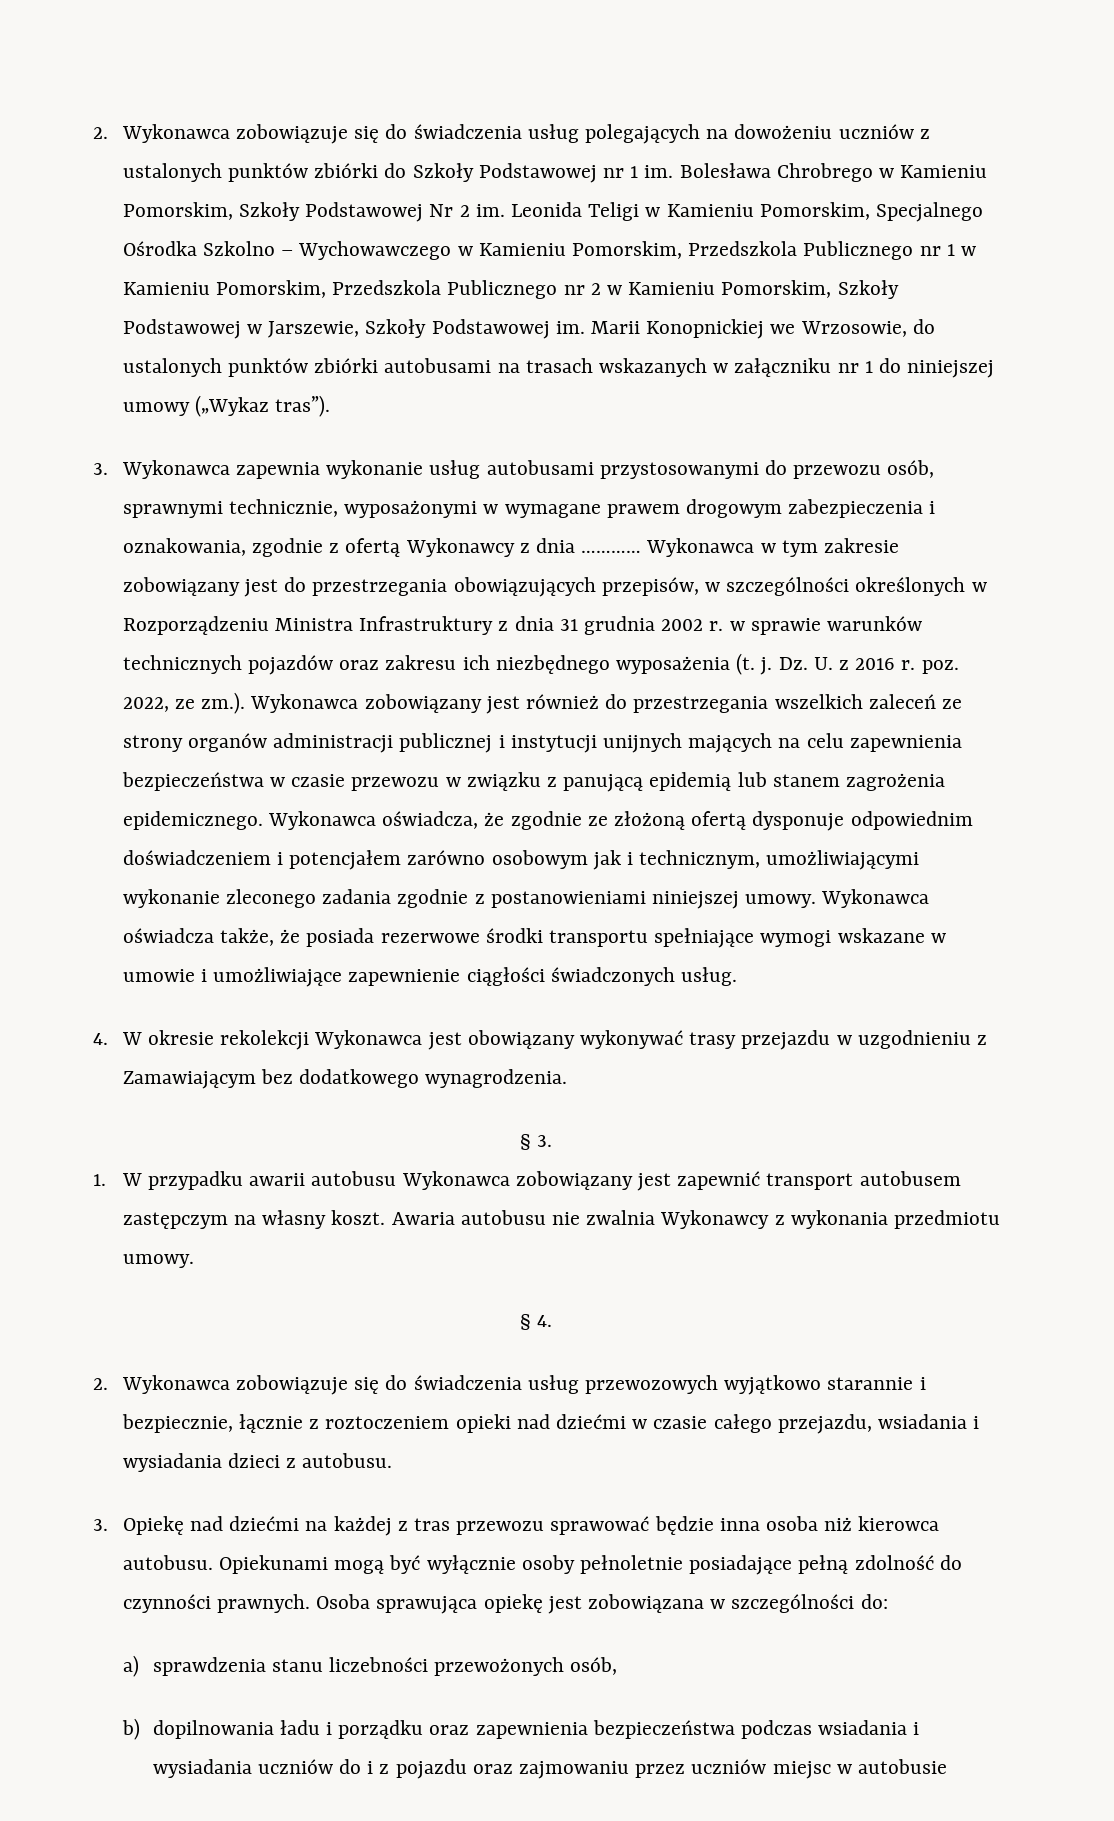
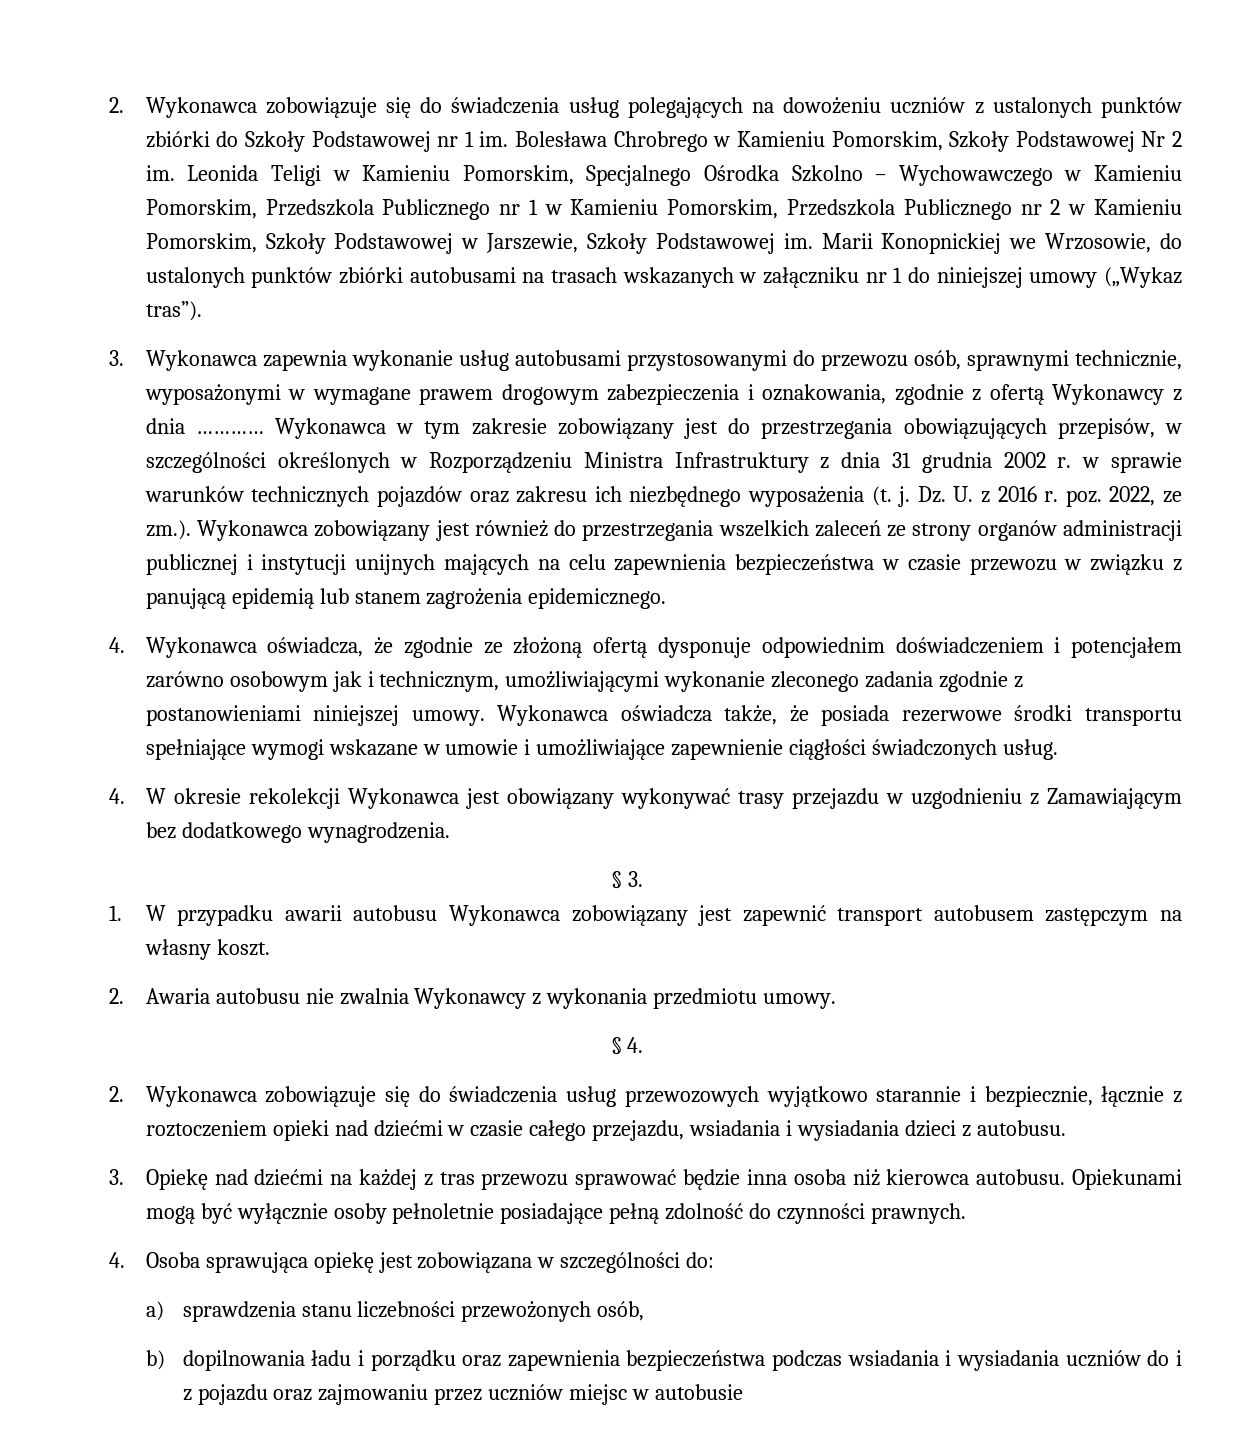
(263, 820) none -> [108,637,125,653] // 4.
(386, 1217) none -> [108,988,124,1004] // 2.
(310, 1603) none -> [108,1252,125,1268] // 4.

